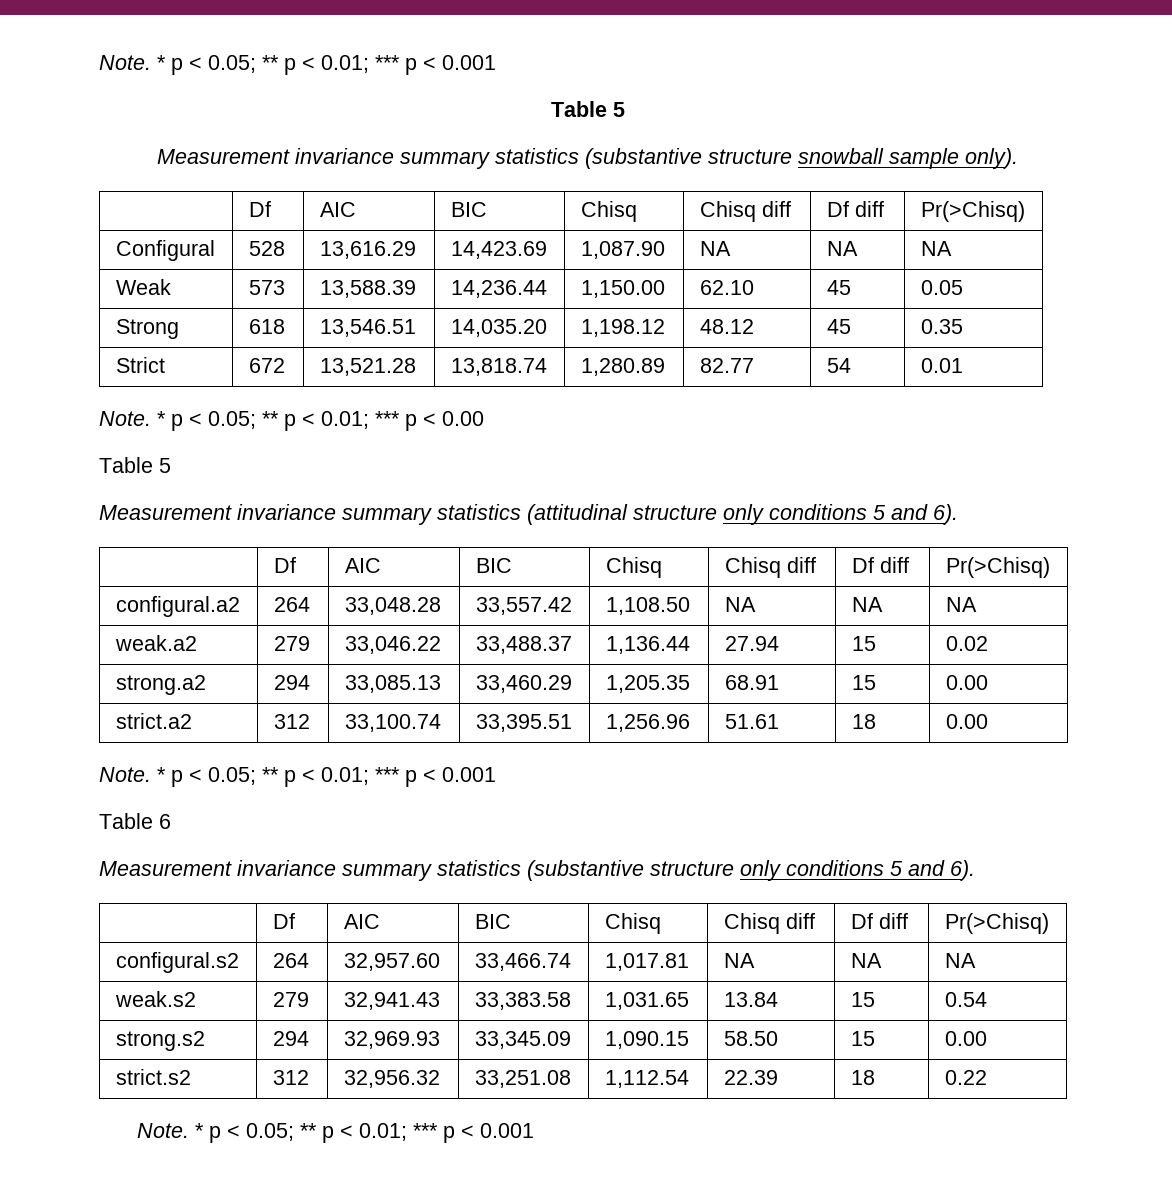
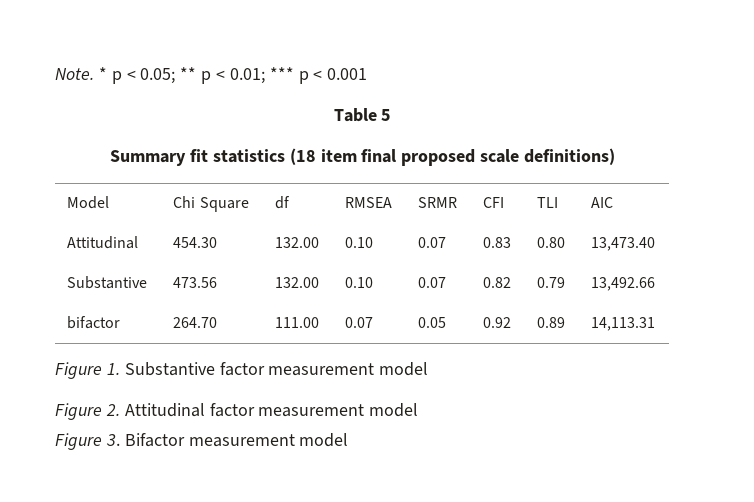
[157,148,1018,169] [248,201,271,217] [319,202,356,217] [450,202,487,217] [580,201,637,222] [699,201,791,222] [826,201,884,217] [920,201,1025,222] [115,240,215,261] [248,241,285,256] [319,241,416,259] [450,241,547,259] [580,241,665,259] [699,241,731,256] [826,241,858,256] [920,241,952,256] [115,279,171,295] [248,280,285,295] [319,280,416,298] [450,280,547,298] [580,280,665,298] [699,280,754,295] [826,280,851,295] [920,280,963,295] [115,319,179,339] [248,319,285,334] [319,319,416,337] [450,319,547,337] [580,319,665,337] [699,319,754,334] [826,319,851,334] [920,319,963,334] [115,357,165,373] [248,358,285,373] [319,358,416,376] [450,358,547,376] [580,358,665,376] [699,358,754,373] [826,358,851,373] [920,358,963,373] [99,411,484,431] [99,457,171,473] [99,504,958,525] [273,557,296,573] [344,558,381,573] [475,558,512,573] [605,557,662,578] [724,557,816,578] [851,557,909,573] [945,557,1050,578] [115,596,240,617] [273,597,310,612] [344,597,441,615] [475,597,572,615] [605,597,690,615] [724,597,756,612] [851,597,883,612] [945,597,977,612] [114,635,197,651] [273,636,310,651] [344,636,441,654] [475,636,572,654] [605,636,690,654] [724,636,779,651] [851,636,876,651] [945,636,988,651] [115,675,206,695] [273,675,310,690] [344,675,441,693] [475,675,572,693] [605,675,690,693] [724,675,779,690] [851,675,876,690] [945,675,988,690] [115,713,192,729] [273,714,310,729] [344,714,441,732] [475,714,572,732] [605,714,690,732] [724,714,779,729] [851,714,876,729] [945,714,988,729] [99,767,496,787] [99,813,171,829] [99,860,975,881] [272,913,295,929] [343,914,380,929] [474,914,511,929] [604,913,661,934] [723,913,815,934] [850,913,908,929] [944,913,1049,934] [115,952,239,973] [272,953,309,968] [343,953,440,971] [474,953,571,971] [604,953,689,971] [723,953,755,968] [850,953,882,968] [944,953,976,968] [114,991,196,1007] [272,992,309,1007] [343,992,440,1010] [474,992,571,1010] [604,992,689,1010] [723,992,778,1007] [850,992,875,1007] [944,992,987,1007] [115,1031,205,1051] [272,1031,309,1046] [343,1031,440,1049] [474,1031,571,1049] [604,1031,689,1049] [723,1031,778,1046] [850,1031,875,1046] [944,1031,987,1046] [115,1069,191,1085] [272,1070,309,1085] [343,1070,440,1088] [474,1070,571,1088] [604,1070,689,1088] [723,1070,778,1085] [850,1070,875,1085] [944,1070,987,1085] [137,1123,535,1143] Measurement invariance summary statistics (substantive structure snowball sample only). // | Df | AIC | BIC | Chisq | Chisq diff | Df diff | Pr(>Chisq) // Configural | 528 | 13,616.29 | 14,423.69 | 1,087.90 | NA | NA | NA // Weak | 573 | 13,588.39 | 14,236.44 | 1,150.00 | 62.10 | 45 | 0.05 // Strong | 618 | 13,546.51 | 14,035.20 | 1,198.12 | 48.12 | 45 | 0.35 // Strict | 672 | 13,521.28 | 13,818.74 | 1,280.89 | 82.77 | 54 | 0.01 // Note. * p < 0.05; ** p < 0.01; *** p < 0.00 // Table 5 // Measurement invariance summary statistics (attitudinal structure only conditions 5 and 6). // | Df | AIC | BIC | Chisq | Chisq diff | Df diff | Pr(>Chisq) // configural.a2 | 264 | 33,048.28 | 33,557.42 | 1,108.50 | NA | NA | NA // weak.a2 | 279 | 33,046.22 | 33,488.37 | 1,136.44 | 27.94 | 15 | 0.02 // strong.a2 | 294 | 33,085.13 | 33,460.29 | 1,205.35 | 68.91 | 15 | 0.00 // strict.a2 | 312 | 33,100.74 | 33,395.51 | 1,256.96 | 51.61 | 18 | 0.00 // Note. * p < 0.05; ** p < 0.01; *** p < 0.001 // Table 6 // Measurement invariance summary statistics (substantive structure only conditions 5 and 6). // | Df | AIC | BIC | Chisq | Chisq diff | Df diff | Pr(>Chisq) // configural.s2 | 264 | 32,957.60 | 33,466.74 | 1,017.81 | NA | NA | NA // weak.s2 | 279 | 32,941.43 | 33,383.58 | 1,031.65 | 13.84 | 15 | 0.54 // strong.s2 | 294 | 32,969.93 | 33,345.09 | 1,090.15 | 58.50 | 15 | 0.00 // strict.s2 | 312 | 32,956.32 | 33,251.08 | 1,112.54 | 22.39 | 18 | 0.22 // Note. * p < 0.05; ** p < 0.01; *** p < 0.001 -> [110,148,615,166] [67,196,110,209] [173,196,249,212] [275,196,291,209] [345,197,393,208] [418,197,458,208] [483,197,505,208] [537,197,559,208] [591,197,614,208] [67,236,139,249] [173,237,218,248] [275,237,320,248] [345,237,374,248] [418,237,447,248] [483,237,512,248] [537,237,566,248] [591,237,656,251] [67,276,148,289] [173,277,218,288] [275,277,320,288] [345,277,374,288] [418,277,447,288] [483,277,512,288] [537,277,566,288] [591,277,656,291] [67,316,121,329] [173,317,218,328] [275,317,320,328] [345,317,374,328] [418,317,447,328] [483,317,512,328] [537,317,566,328] [591,317,656,331] [55,362,429,379] [55,403,419,420] [55,433,349,450] Summary fit statistics (18 item final proposed scale definitions) // Model | Chi Square | df | RMSEA | SRMR | CFI | TLI | AIC // Attitudinal | 454.30 | 132.00 | 0.10 | 0.07 | 0.83 | 0.80 | 13,473.40 // Substantive | 473.56 | 132.00 | 0.10 | 0.07 | 0.82 | 0.79 | 13,492.66 // bifactor | 264.70 | 111.00 | 0.07 | 0.05 | 0.92 | 0.89 | 14,113.31 // Figure 1. Substantive factor measurement model // Figure 2. Attitudinal factor measurement model // Figure 3. Bifactor measurement model

